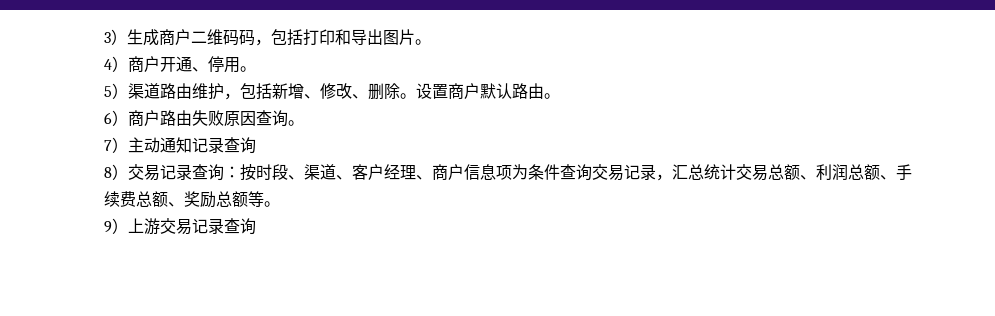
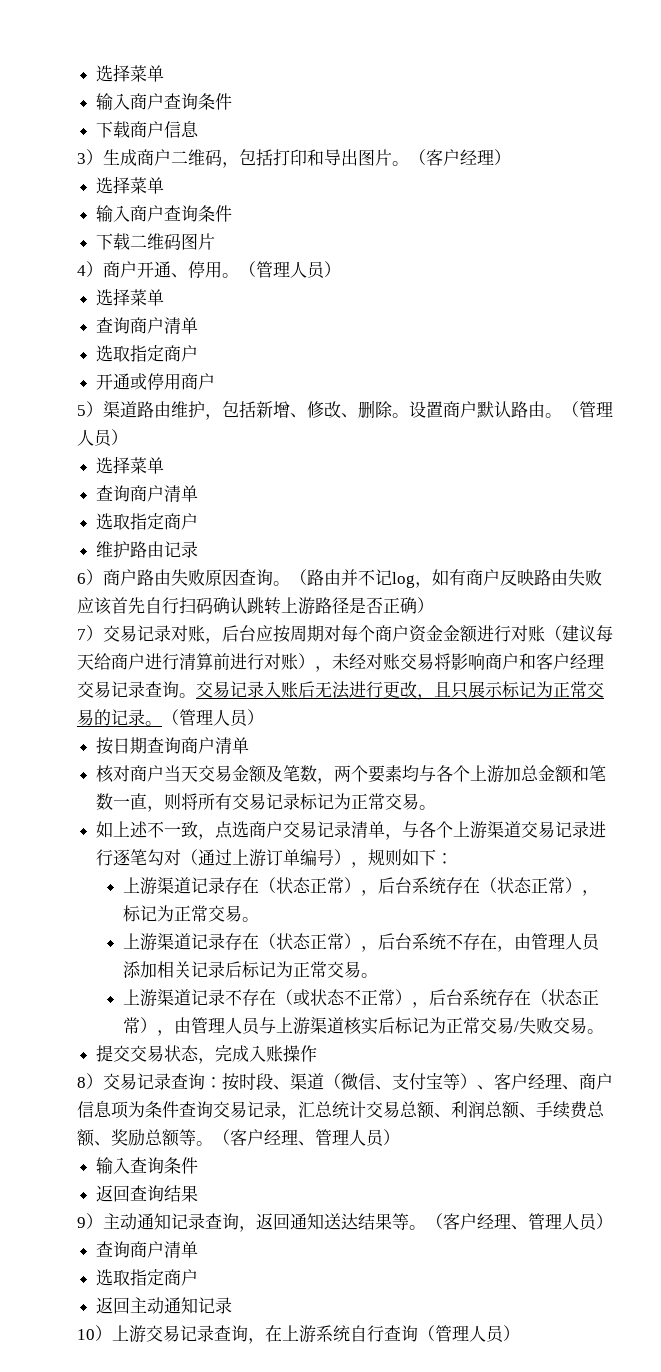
(103, 37) none -> [95,64,164,82] [95,93,232,110] [95,121,199,138] 选择菜单 // 输入商户查询条件 // 下载商户信息 //
[238,29,255,46] 码 -> (223, 157) none
(431, 42) none -> [409,149,512,166] [95,176,164,194] [95,205,232,222] [95,233,215,250] （客户经理） // 选择菜单 // 输入商户查询条件 // 下载二维码图片
(256, 69) none -> [239,261,342,279] [95,288,164,306] [95,317,198,334] [95,345,198,362] [95,373,215,390] （管理人员） // 选择菜单 // 查询商户清单 // 选取指定商户 // 开通或停用商户
(560, 96) none -> [562,401,614,418] [77,429,129,447] [95,456,164,474] [95,485,198,502] [95,513,198,530] [95,541,198,558] （管理人员） // 选择菜单 // 查询商户清单 // 选取指定商户 // 维护路由记录
[103,137,256,154] // 7）主动通知记录查询 -> [290,569,603,588] [77,597,435,615] [77,625,614,644] [77,653,605,672] [77,681,605,700] [77,709,265,727] [95,737,249,755] [95,765,606,784] [95,793,436,812] [95,821,606,840] [95,849,453,868] [123,877,600,896] [123,905,260,922] [123,933,602,952] [123,961,379,978] [123,989,600,1008] [123,1017,605,1036] [95,1045,317,1064] （路由并不记log，如有商户反映路由失败应该首先自行扫码确认跳转上游路径是否正确） // 7）交易记录对账，后台应按周期对每个商户资金金额进行对账（建议每天给商户进行清算前进行对账），未经对账交易将影响商户和客户经理交易记录查询。交易记录入账后无法进行更改，且只展示标记为正常交易的记录。（管理人员） // 按日期查询商户清单 // 核对商户当天交易金额及笔数，两个要素均与各个上游加总金额和笔数一直，则将所有交易记录标记为正常交易。 // 如上述不一致，点选商户交易记录清单，与各个上游渠道交易记录进行逐笔勾对（通过上游订单编号），规则如下： // 上游渠道记录存在（状态正常），后台系统存在（状态正常），标记为正常交易。 // 上游渠道记录存在（状态正常），后台系统不存在，由管理人员添加相关记录后标记为正常交易。 // 上游渠道记录不存在（或状态不正常），后台系统存在（状态正常），由管理人员与上游渠道核实后标记为正常交易/失败交易。 // 提交交易状态，完成入账操作
(336, 172) none -> [324,1073,478,1090] （微信、支付宝等）
[103,221,112,233] // 9 -> [213,1129,401,1147] [95,1157,198,1174] [95,1185,198,1202] [77,1213,614,1232] [95,1241,198,1258] [95,1269,198,1286] [95,1297,232,1314] [77,1329,96,1340] （客户经理、管理人员） // 输入查询条件 // 返回查询结果 // 9）主动通知记录查询，返回通知送达结果等。（客户经理、管理人员） // 查询商户清单 // 选取指定商户 // 返回主动通知记录 // 10
(256, 226) none -> [248,1325,521,1344] ，在上游系统自行查询（管理人员）

